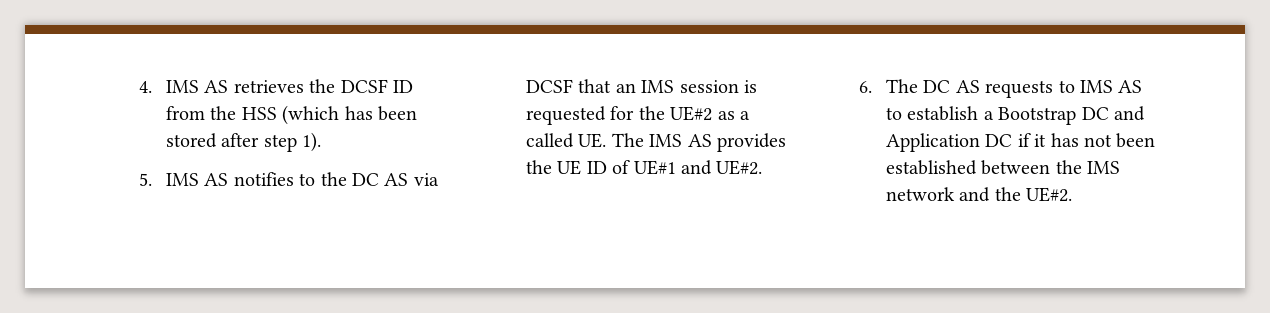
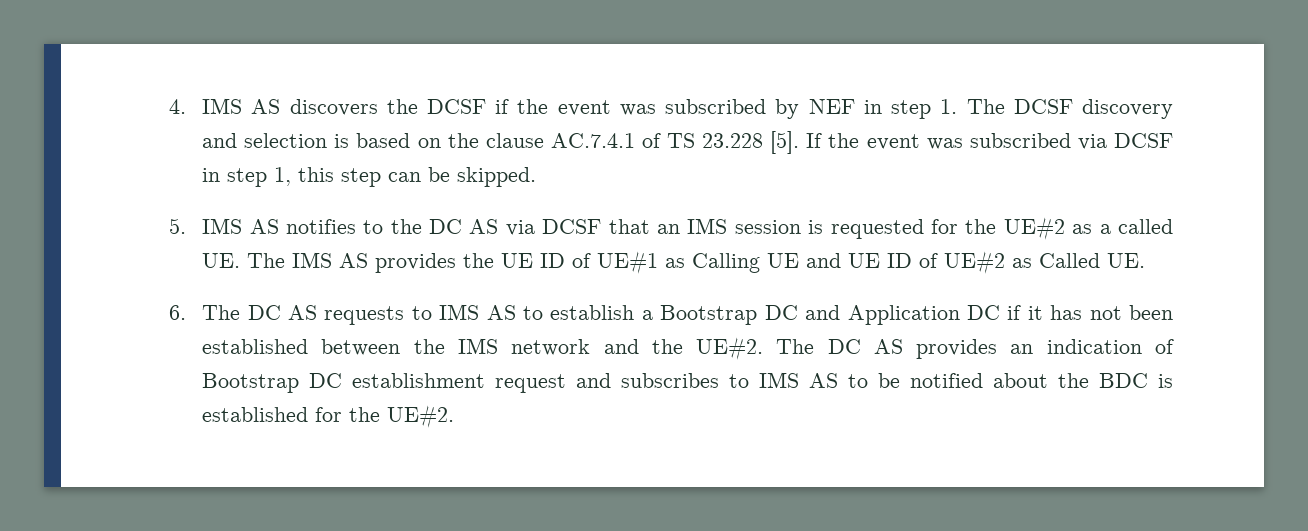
[233,80,304,93] retrieves -> [289,99,378,116] discovers
[392,80,413,93] [165,105,417,125] [165,132,322,152] ID from the HSS (which has been stored after step 1). -> [495,99,1173,119] [202,131,1173,154] [202,167,537,187] if the event was subscribed by NEF in step 1. The DCSF discovery and selection is based on the clause AC.7.4.1 of TS 23.228 [5]. If the event was subscribed via DCSF in step 1, this step can be skipped.
[680,160,763,175] and UE#2. -> [665,251,1146,274] as Calling UE and UE ID of UE#2 as Called UE.
(1073, 194) none -> [776,339,1175,359] [202,372,1173,393] [202,405,455,428] The DC AS provides an indication of Bootstrap DC establishment request and subscribes to IMS AS to be notified about the BDC is established for the UE#2.

